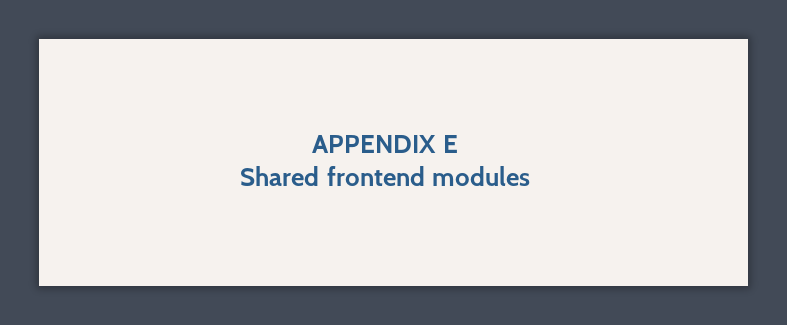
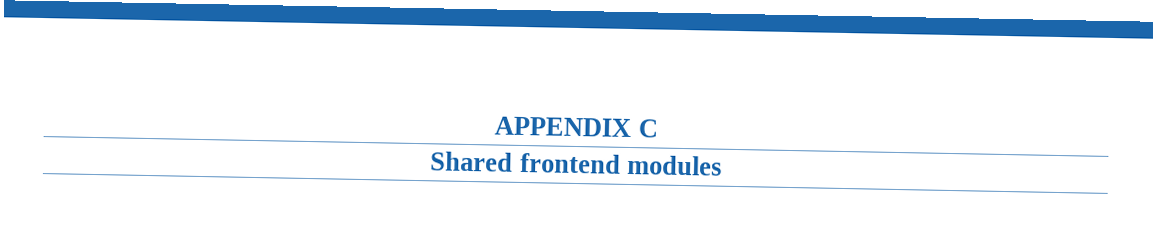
[442,135,458,153] E -> [637,119,659,138] C

